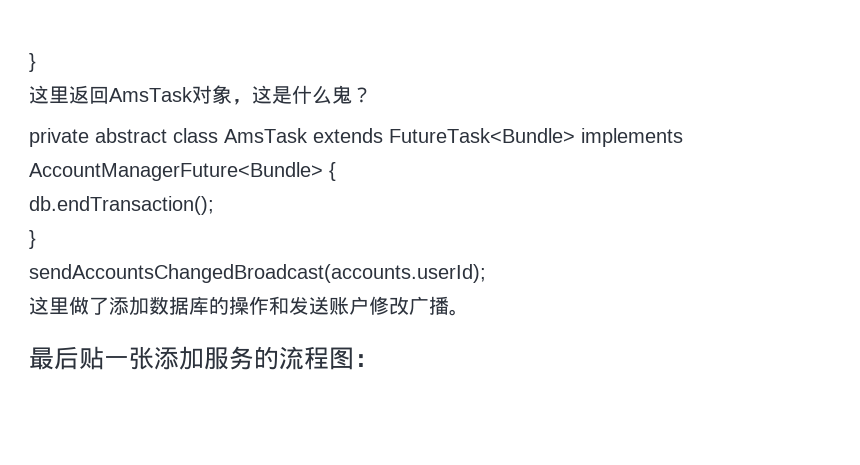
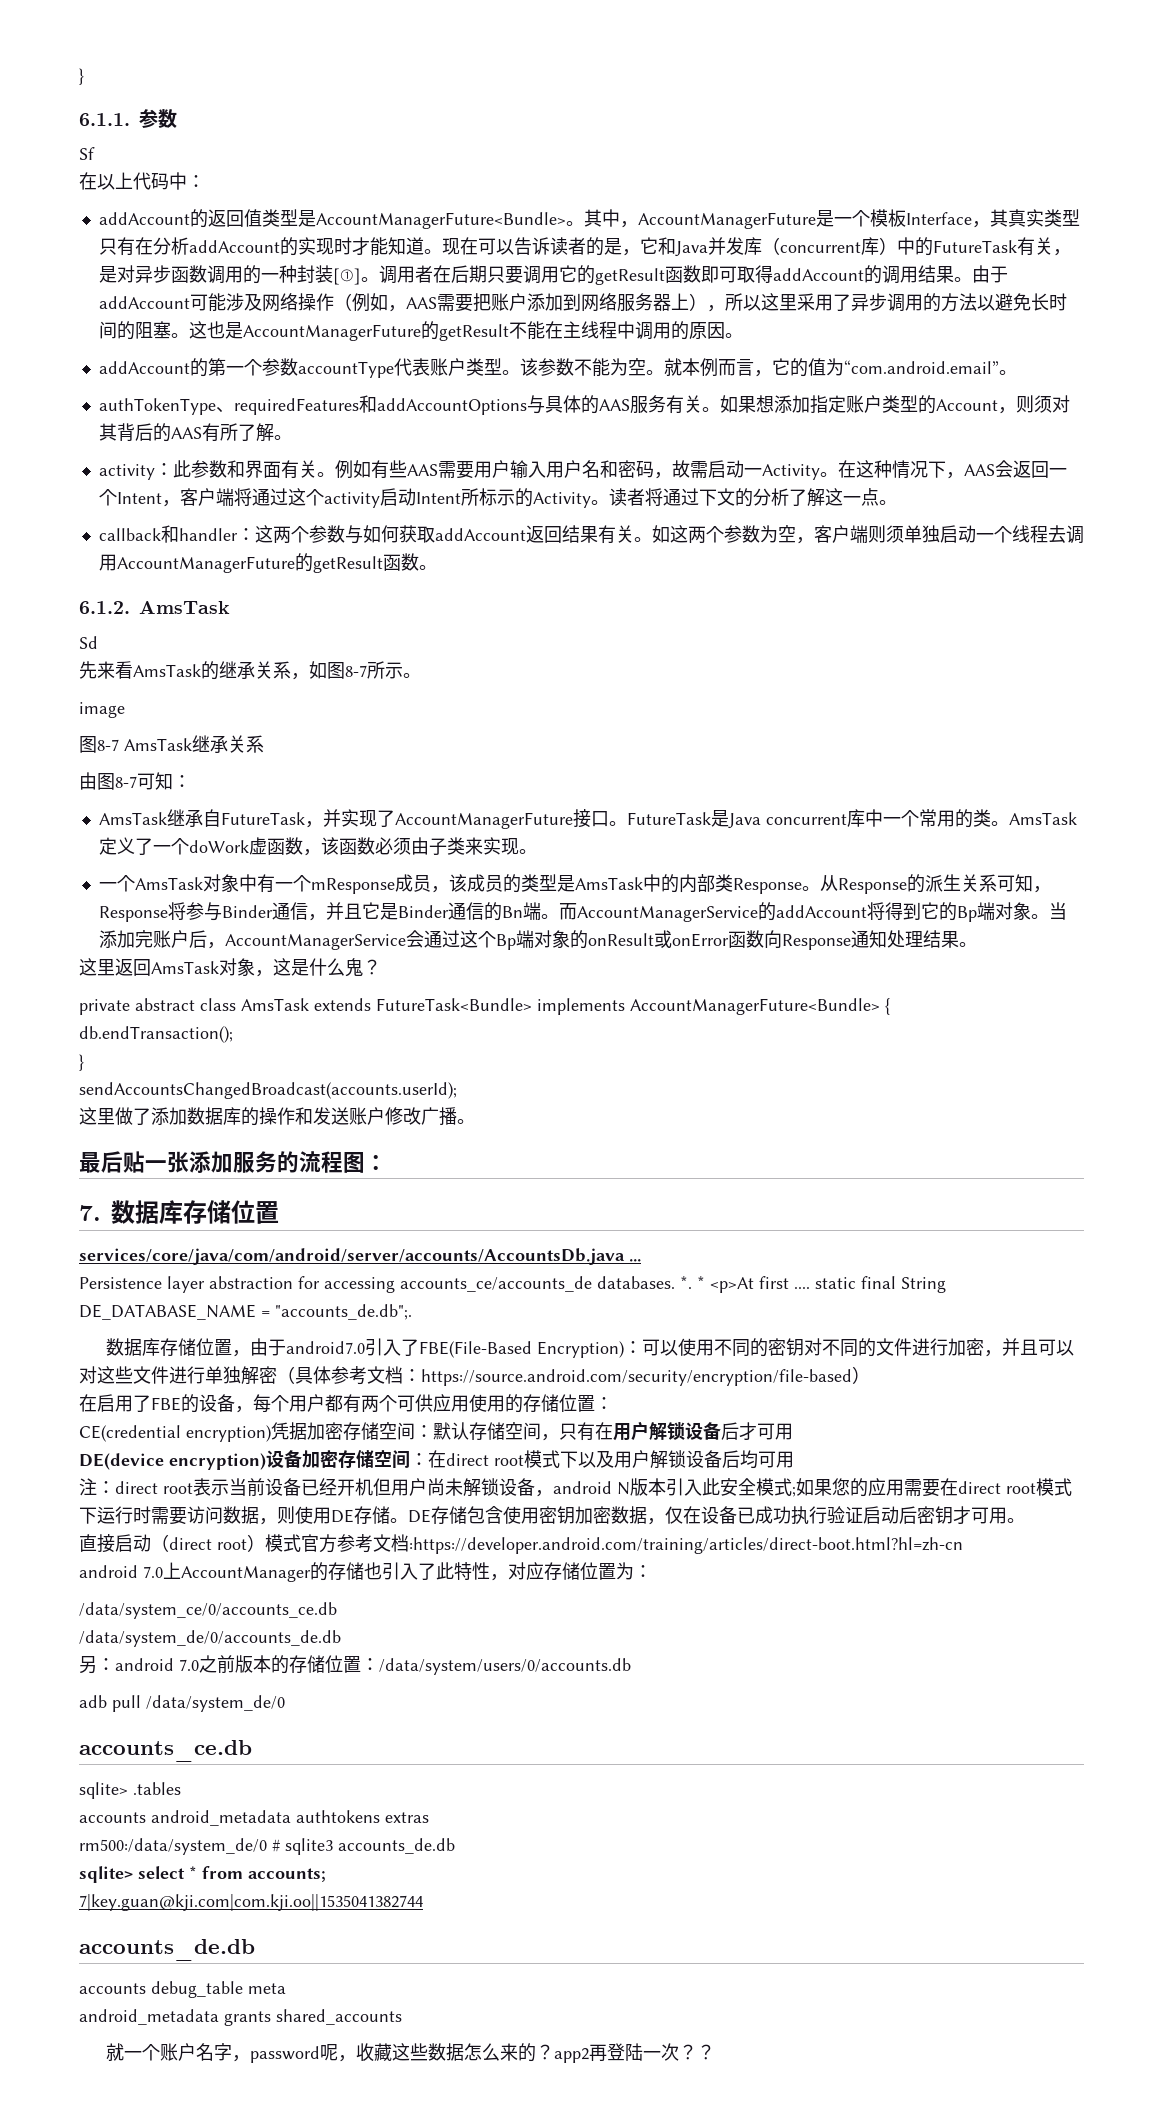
[29,53,36,72] } -> [79,68,84,85] [79,109,177,128] [79,147,95,160] [79,172,205,190] [98,209,1080,229] [98,237,1071,257] [98,265,1008,285] [98,293,1067,312] [98,321,743,341] [98,358,1017,378] [98,395,1070,415] [98,423,292,442] [98,460,1067,480] [98,488,897,508] [98,525,1084,544] [98,553,437,573] [79,601,230,614] [79,636,98,649] [79,661,421,680] [79,702,125,718] [79,735,264,753] [79,772,191,790] [98,809,1077,829] [98,837,537,856] [98,874,1051,894] [98,902,1067,922] [98,930,977,950] } // 6.1.1.参数 // Sf // 在以上代码中： // addAccount的返回值类型是AccountManagerFuture<Bundle>。其中，AccountManagerFuture是一个模板Interface，其真实类型只有在分析addAccount的实现时才能知道。现在可以告诉读者的是，它和Java并发库（concurrent库）中的FutureTask有关，是对异步函数调用的一种封装[①]。调用者在后期只要调用它的getResult函数即可取得addAccount的调用结果。由于addAccount可能涉及网络操作（例如，AAS需要把账户添加到网络服务器上），所以这里采用了异步调用的方法以避免长时间的阻塞。这也是AccountManagerFuture的getResult不能在主线程中调用的原因。 // addAccount的第一个参数accountType代表账户类型。该参数不能为空。就本例而言，它的值为“com.android.email”。 // authTokenType、requiredFeatures和addAccountOptions与具体的AAS服务有关。如果想添加指定账户类型的Account，则须对其背后的AAS有所了解。 // activity：此参数和界面有关。例如有些AAS需要用户输入用户名和密码，故需启动一Activity。在这种情况下，AAS会返回一个Intent，客户端将通过这个activity启动Intent所标示的Activity。读者将通过下文的分析了解这一点。 // callback和handler：这两个参数与如何获取addAccount返回结果有关。如这两个参数为空，客户端则须单独启动一个线程去调用AccountManagerFuture的getResult函数。 // 6.1.2. AmsTask // Sd // 先来看AmsTask的继承关系，如图8-7所示。 // image // 图8-7 AmsTask继承关系 // 由图8-7可知： // AmsTask继承自FutureTask，并实现了AccountManagerFuture接口。FutureTask是Java concurrent库中一个常用的类。AmsTask定义了一个doWork虚函数，该函数必须由子类来实现。 // 一个AmsTask对象中有一个mResponse成员，该成员的类型是AmsTask中的内部类Response。从Response的派生关系可知，Response将参与Binder通信，并且它是Binder通信的Bn端。而AccountManagerService的addAccount将得到它的Bp端对象。当添加完账户后，AccountManagerService会通过这个Bp端对象的onResult或onError函数向Response通知处理结果。
(379, 360) none -> [79,1200,280,1224] [79,1248,641,1265] [79,1276,946,1293] [79,1304,412,1320] [106,1338,1075,1358] [79,1366,870,1386] [79,1394,613,1413] [79,1421,793,1442] [79,1450,794,1470] [79,1478,1072,1497] [79,1506,1025,1525] [79,1534,963,1554] [79,1562,652,1582] [79,1602,337,1619] [79,1630,341,1647] [79,1655,631,1675] [79,1695,285,1712] [79,1740,252,1762] [79,1782,181,1799] [79,1810,429,1826] [79,1838,455,1855] [79,1866,326,1883] [79,1894,423,1911] [79,1939,255,1961] [79,1981,286,1998] [79,2009,402,2026] [106,2043,716,2063] // 7.数据库存储位置 // services/core/java/com/android/server/accounts/AccountsDb.java ... // Persistence layer abstraction for accessing accounts_ce/accounts_de databases. *. * <p>At first .... static final String DE_DATABASE_NAME = "accounts_de.db";. // 数据库存储位置，由于android7.0引入了FBE(File-Based Encryption)：可以使用不同的密钥对不同的文件进行加密，并且可以对这些文件进行单独解密（具体参考文档：https://source.android.com/security/encryption/file-based） // 在启用了FBE的设备，每个用户都有两个可供应用使用的存储位置： // CE(credential encryption)凭据加密存储空间：默认存储空间，只有在用户解锁设备后才可用 // DE(device encryption)设备加密存储空间：在direct root模式下以及用户解锁设备后均可用 // 注：direct root表示当前设备已经开机但用户尚未解锁设备，android N版本引入此安全模式;如果您的应用需要在direct root模式下运行时需要访问数据，则使用DE存储。DE存储包含使用密钥加密数据，仅在设备已成功执行验证启动后密钥才可用。 // 直接启动（direct root）模式官方参考文档:https://developer.android.com/training/articles/direct-boot.html?hl=zh-cn // android 7.0上AccountManager的存储也引入了此特性，对应存储位置为： // /data/system_ce/0/accounts_ce.db // /data/system_de/0/accounts_de.db // 另：android 7.0之前版本的存储位置：/data/system/users/0/accounts.db // adb pull /data/system_de/0 // accounts_ce.db // sqlite> .tables // accounts android_metadata authtokens extras // rm500:/data/system_de/0 # sqlite3 accounts_de.db // sqlite> select * from accounts; // 7|key.guan@kji.com|com.kji.oo||1535041382744 // accounts_de.db // accounts debug_table meta // android_metadata grants shared_accounts // 就一个账户名字，password呢，收藏这些数据怎么来的？app2再登陆一次？？

